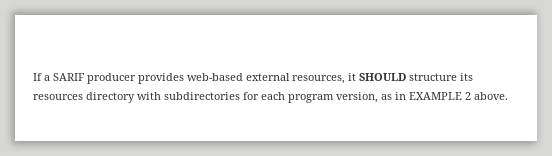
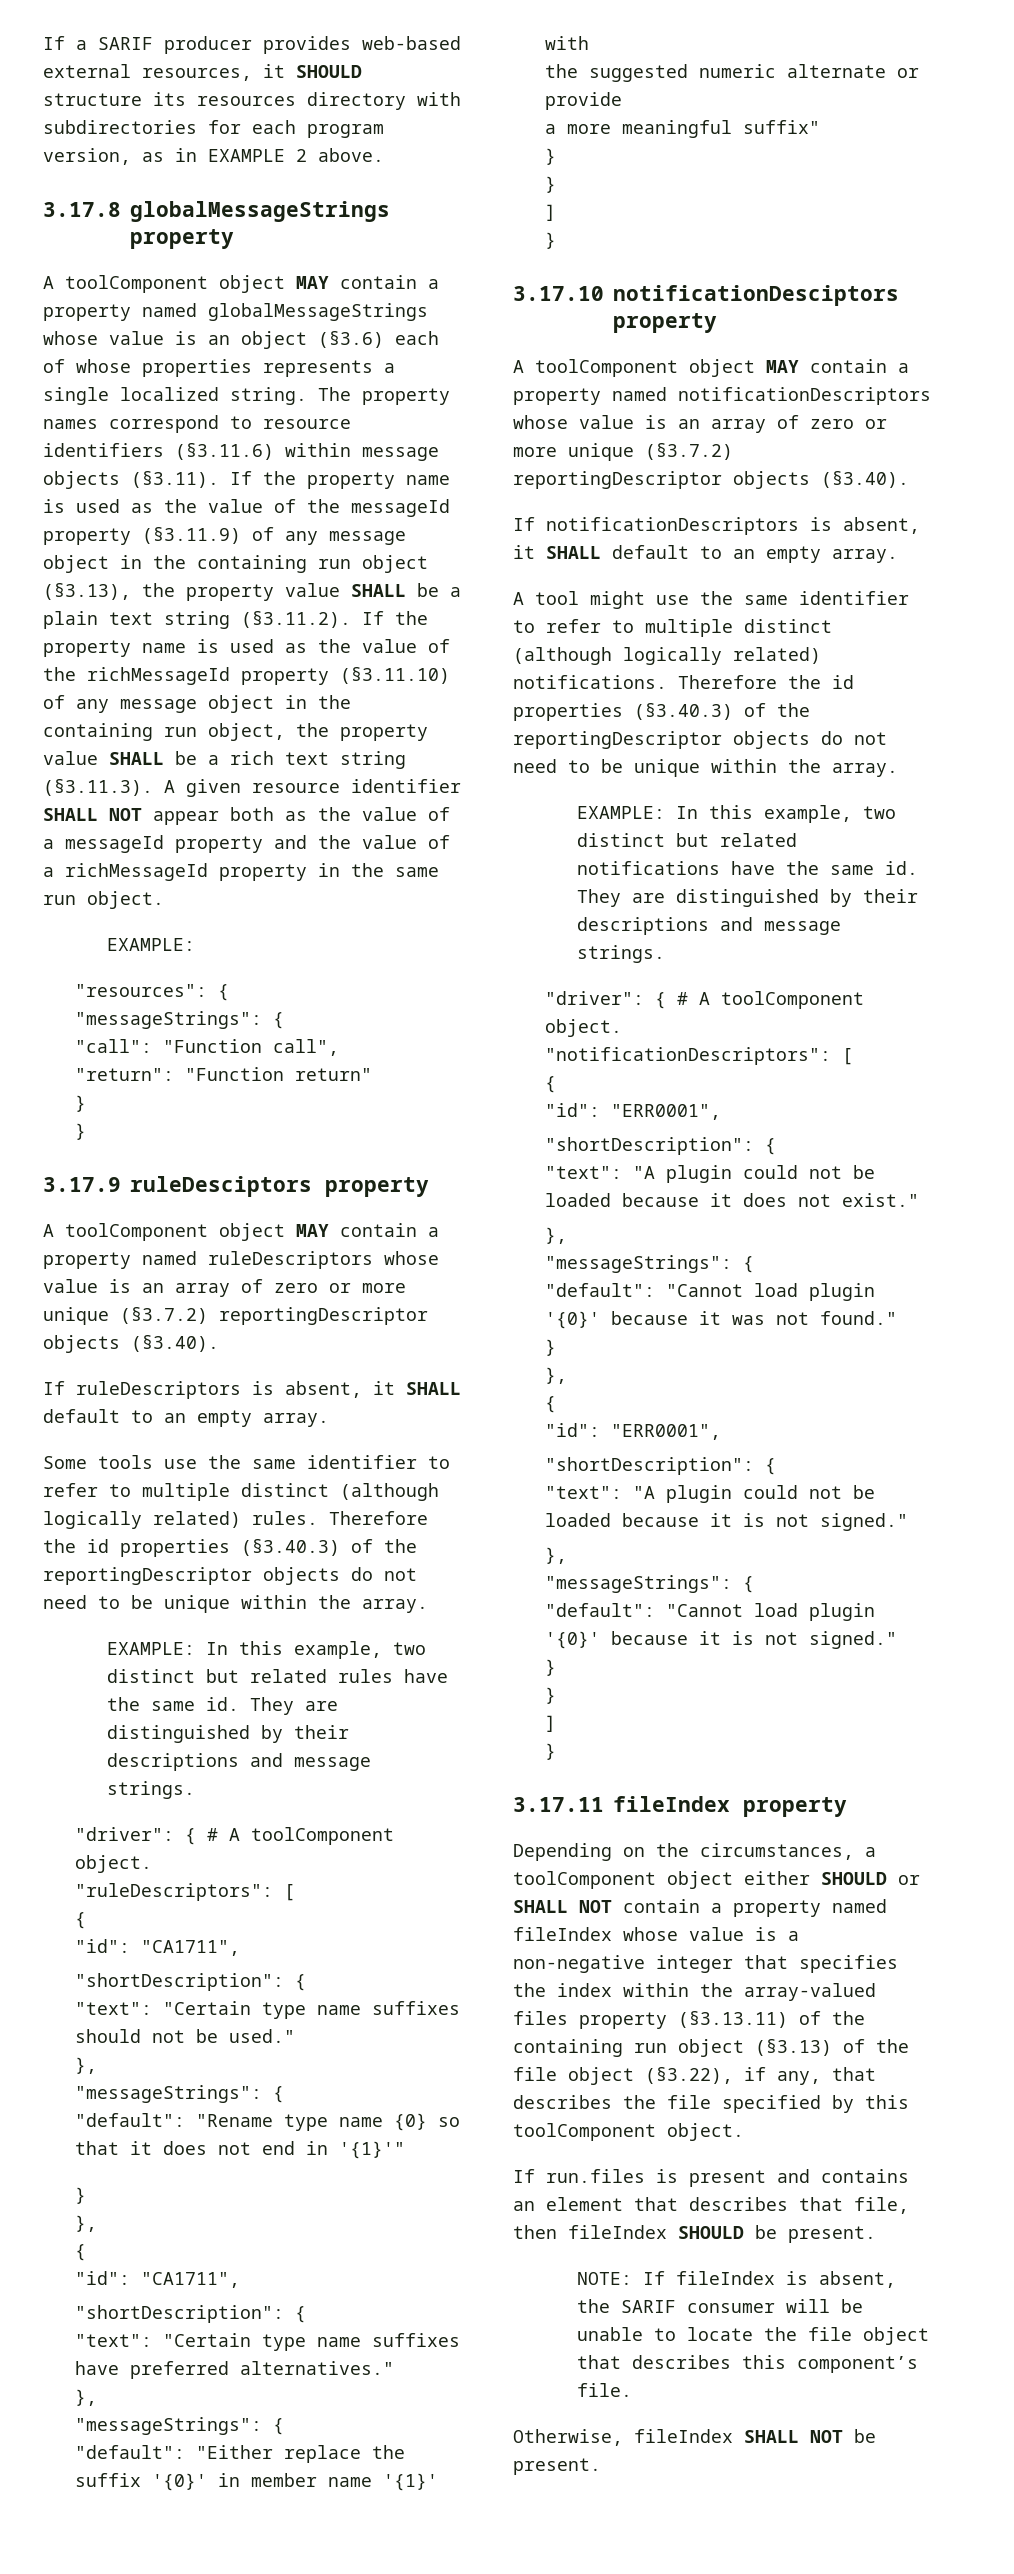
(508, 96) none -> [43,201,390,222] [130,229,234,249] [43,275,439,293] [43,303,428,321] [43,331,439,349] [43,359,395,377] [43,387,450,405] [43,415,351,433] [43,443,439,461] [43,471,450,489] [43,499,450,517] [43,527,406,545] [43,555,428,573] [43,583,461,601] [43,611,428,629] [43,639,450,657] [43,667,450,685] [43,695,351,713] [43,723,428,741] [43,751,406,769] [43,779,461,797] [43,807,450,825] [43,835,450,853] [43,863,439,881] [43,891,164,909] [107,938,196,951] [75,984,230,1001] [75,1011,285,1029] [75,1039,340,1056] [75,1067,373,1081] [75,1095,87,1112] [75,1123,87,1140] [43,1176,429,1197] [43,1223,439,1241] [43,1251,439,1269] [43,1279,406,1297] [43,1307,428,1325] [43,1335,219,1353] [43,1381,461,1399] [43,1409,329,1427] [43,1455,450,1469] [43,1483,439,1501] [43,1511,428,1529] [43,1539,417,1557] [43,1567,417,1585] [43,1595,428,1613] [107,1641,427,1659] [107,1669,449,1683] [107,1697,339,1715] [107,1725,350,1743] [107,1753,372,1771] [107,1781,196,1799] [75,1827,395,1845] [75,1855,153,1873] [75,1883,296,1901] [75,1912,87,1929] [75,1939,241,1956] [75,1973,307,1991] [75,2001,461,2019] [75,2029,296,2043] [75,2057,98,2074] [75,2085,285,2103] [75,2113,461,2131] [75,2141,406,2159] [75,2187,87,2204] [75,2215,98,2232] [75,2244,87,2261] [75,2271,241,2288] [75,2305,307,2323] [75,2333,461,2351] [75,2361,395,2379] [75,2389,98,2406] [75,2417,285,2435] [75,2445,406,2463] [75,2473,439,2491] [545,36,590,50] [545,64,920,82] [545,92,623,110] [545,120,821,138] [545,148,557,165] [545,176,557,193] [545,204,557,221] [545,232,557,249] [513,285,899,306] [613,313,717,333] [513,359,909,377] [513,387,931,405] [513,415,887,433] [513,443,733,461] [513,471,909,489] [513,517,920,535] [513,545,898,563] [513,591,909,609] [513,619,832,637] [513,647,821,665] [513,675,854,689] [513,703,810,721] [513,731,887,749] [513,759,898,777] [577,805,897,823] [577,833,798,847] [577,861,919,875] [577,889,919,907] [577,917,842,935] [577,945,666,963] [545,991,865,1009] [545,1019,623,1037] [545,1047,854,1065] [545,1076,557,1093] [545,1103,722,1120] [545,1137,777,1155] [545,1165,876,1183] [545,1193,920,1207] [545,1227,568,1244] [545,1255,755,1273] [545,1283,876,1301] [545,1311,898,1329] [545,1339,557,1356] [545,1367,568,1384] [545,1396,557,1413] [545,1423,722,1440] [545,1457,777,1475] [545,1485,876,1503] [545,1513,909,1531] [545,1547,568,1564] [545,1575,755,1593] [545,1603,876,1621] [545,1631,898,1649] [545,1659,557,1676] [545,1687,557,1704] [545,1715,557,1732] [545,1743,557,1760] [513,1796,847,1817] [513,1843,876,1861] [513,1871,920,1889] [513,1899,887,1917] [513,1927,799,1941] [513,1955,898,1973] [513,1983,876,2001] [513,2011,865,2029] [513,2039,909,2057] [513,2067,876,2085] [513,2095,909,2113] [513,2123,744,2141] [513,2169,909,2187] [513,2197,909,2214] [513,2225,876,2243] [577,2271,897,2288] [577,2299,864,2313] [577,2327,930,2345] [577,2355,919,2373] [577,2383,633,2397] [513,2429,876,2446] [513,2458,601,2475] // 3.17.8 globalMessageStrings property // A toolComponent object MAY contain a property named globalMessageStrings whose value is an object (§3.6) each of whose properties represents a single localized string. The property names correspond to resource identifiers (§3.11.6) within message objects (§3.11). If the property name is used as the value of the messageId property (§3.11.9) of any message object in the containing run object (§3.13), the property value SHALL be a plain text string (§3.11.2). If the property name is used as the value of the richMessageId property (§3.11.10) of any message object in the containing run object, the property value SHALL be a rich text string (§3.11.3). A given resource identifier SHALL NOT appear both as the value of a messageId property and the value of a richMessageId property in the same run object. // EXAMPLE: // "resources": { // "messageStrings": { // "call": "Function call", // "return": "Function return" // } // } // 3.17.9 ruleDesciptors property // A toolComponent object MAY contain a property named ruleDescriptors whose value is an array of zero or more unique (§3.7.2) reportingDescriptor objects (§3.40). // If ruleDescriptors is absent, it SHALL default to an empty array. // Some tools use the same identifier to refer to multiple distinct (although logically related) rules. Therefore the id properties (§3.40.3) of the reportingDescriptor objects do not need to be unique within the array. // EXAMPLE: In this example, two distinct but related rules have the same id. They are distinguished by their descriptions and message strings. // "driver": { # A toolComponent object. // "ruleDescriptors": [ // { // "id": "CA1711", // "shortDescription": { // "text": "Certain type name suffixes should not be used." // }, // "messageStrings": { // "default": "Rename type name {0} so that it does not end in '{1}'" // } // }, // { // "id": "CA1711", // "shortDescription": { // "text": "Certain type name suffixes have preferred alternatives." // }, // "messageStrings": { // "default": "Either replace the suffix '{0}' in member name '{1}' with // the suggested numeric alternate or provide // a more meaningful suffix" // } // } // ] // } // 3.17.10 notificationDesciptors property // A toolComponent object MAY contain a property named notificationDescriptors whose value is an array of zero or more unique (§3.7.2) reportingDescriptor objects (§3.40). // If notificationDescriptors is absent, it SHALL default to an empty array. // A tool might use the same identifier to refer to multiple distinct (although logically related) notifications. Therefore the id properties (§3.40.3) of the reportingDescriptor objects do not need to be unique within the array. // EXAMPLE: In this example, two distinct but related notifications have the same id. They are distinguished by their descriptions and message strings. // "driver": { # A toolComponent object. // "notificationDescriptors": [ // { // "id": "ERR0001", // "shortDescription": { // "text": "A plugin could not be loaded because it does not exist." // }, // "messageStrings": { // "default": "Cannot load plugin '{0}' because it was not found." // } // }, // { // "id": "ERR0001", // "shortDescription": { // "text": "A plugin could not be loaded because it is not signed." // }, // "messageStrings": { // "default": "Cannot load plugin '{0}' because it is not signed." // } // } // ] // } // 3.17.11 fileIndex property // Depending on the circumstances, a toolComponent object either SHOULD or SHALL NOT contain a property named fileIndex whose value is a non-negative integer that specifies the index within the array-valued files property (§3.13.11) of the containing run object (§3.13) of the file object (§3.22), if any, that describes the file specified by this toolComponent object. // If run.files is present and contains an element that describes that file, then fileIndex SHOULD be present. // NOTE: If fileIndex is absent, the SARIF consumer will be unable to locate the file object that describes this component’s file. // Otherwise, fileIndex SHALL NOT be present.

